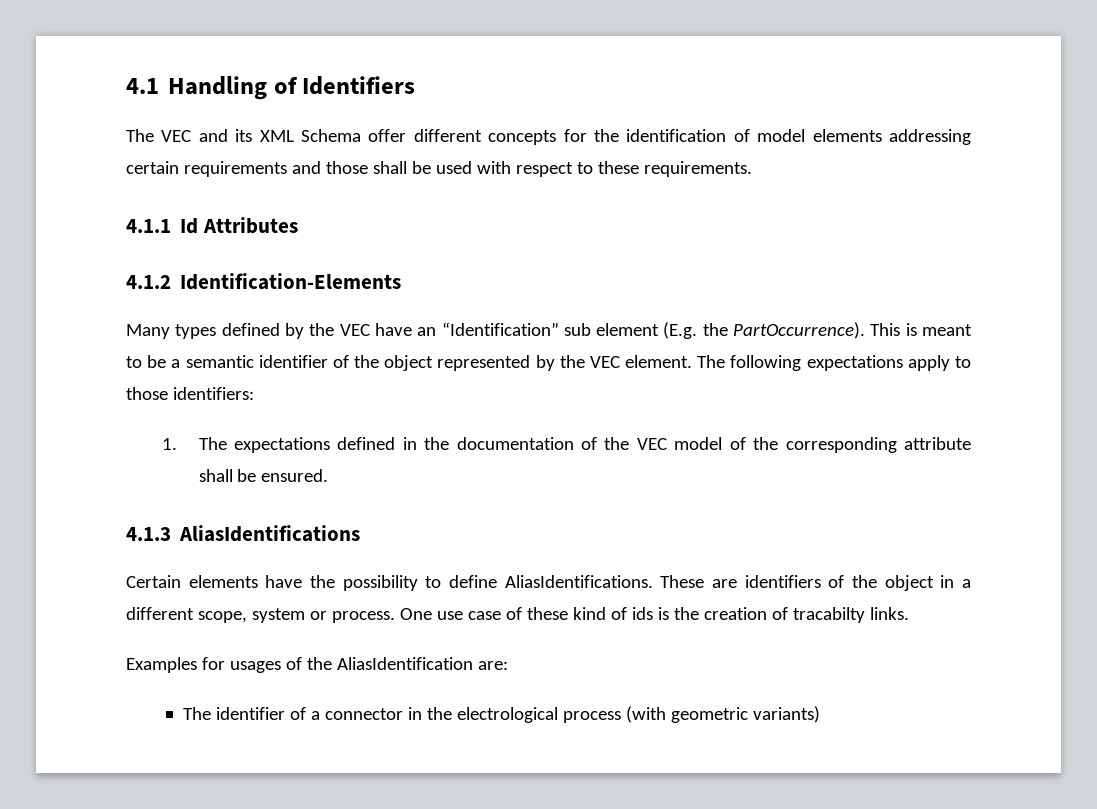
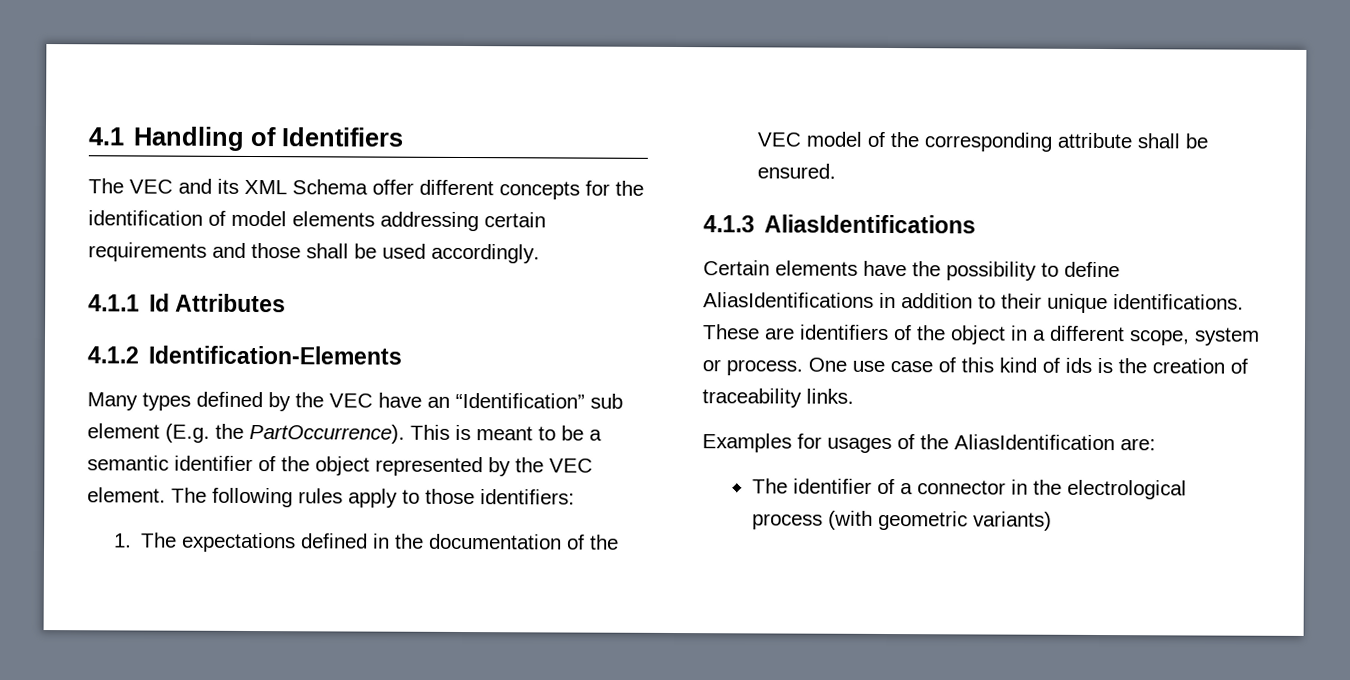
[476,161,752,177] with respect to these requirements. -> [431,243,540,264] accordingly.
[806,355,903,371] expectations -> [298,488,343,504] rules
[504,575,653,588] AliasIdentifications. -> [703,292,1244,314] AliasIdentifications in addition to their unique identifications.
[526,607,568,620] these -> [961,357,994,373] this
[792,607,865,623] tracabilty -> [702,388,802,408] traceability

